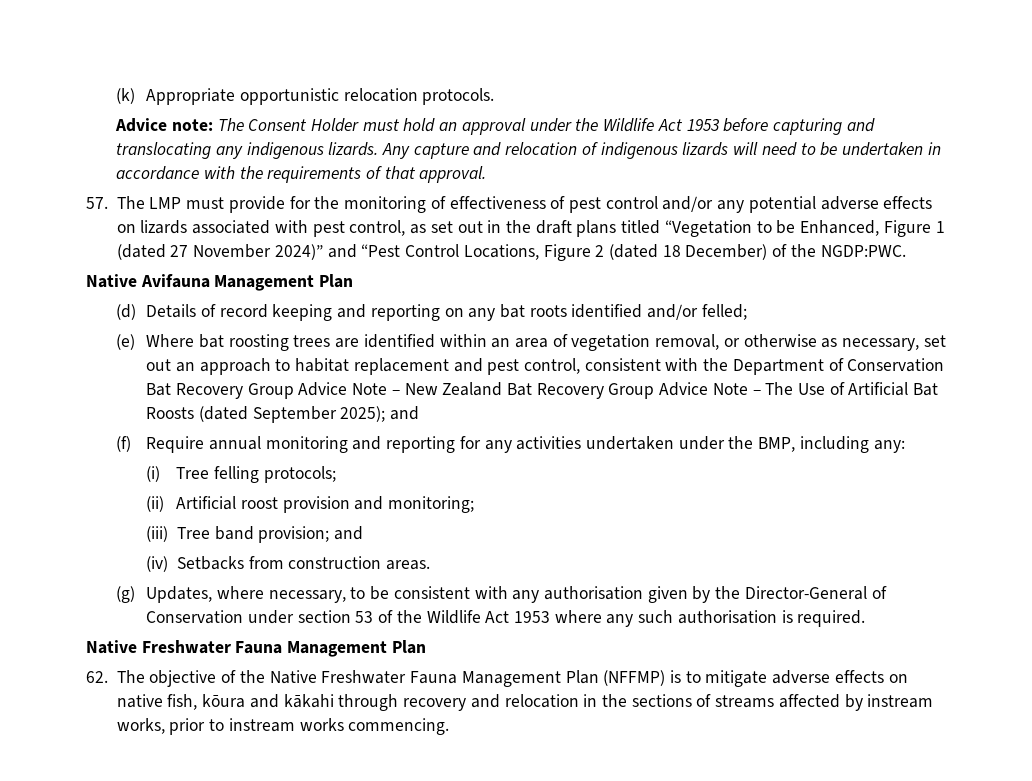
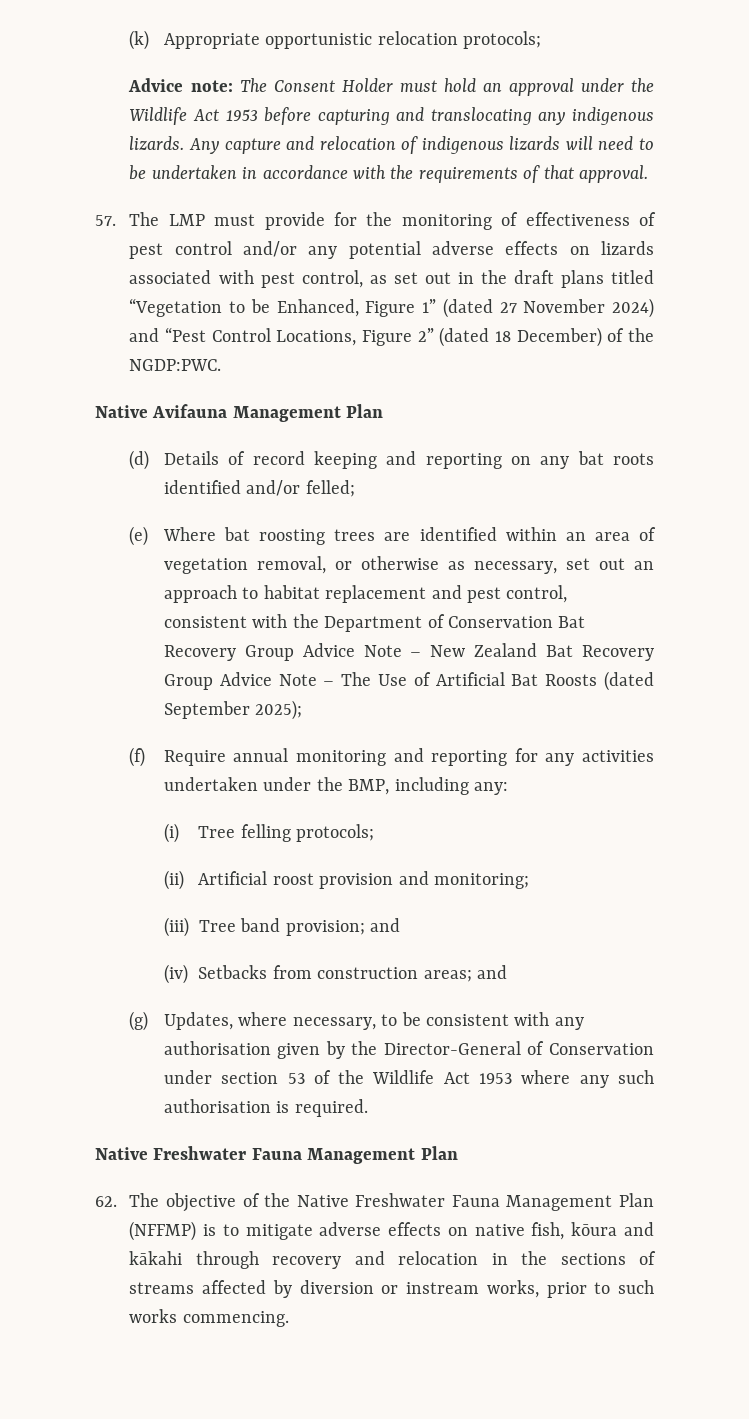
[422,88,495,105] protocols. -> [463,31,542,49] protocols;
[935,221,945,233] 1 -> [422,299,437,313] 1”
[274,244,323,260] 2024)” -> [611,298,654,318] 2024)
[595,245,605,257] 2 -> [417,328,434,342] 2”
[390,406,420,420] and -> (303, 710) none
[386,560,431,570] areas. -> [423,965,507,982] areas; and
(863, 702) none -> [299,1280,399,1294] diversion or
[228,718,295,732] instream -> [617,1280,654,1294] such

